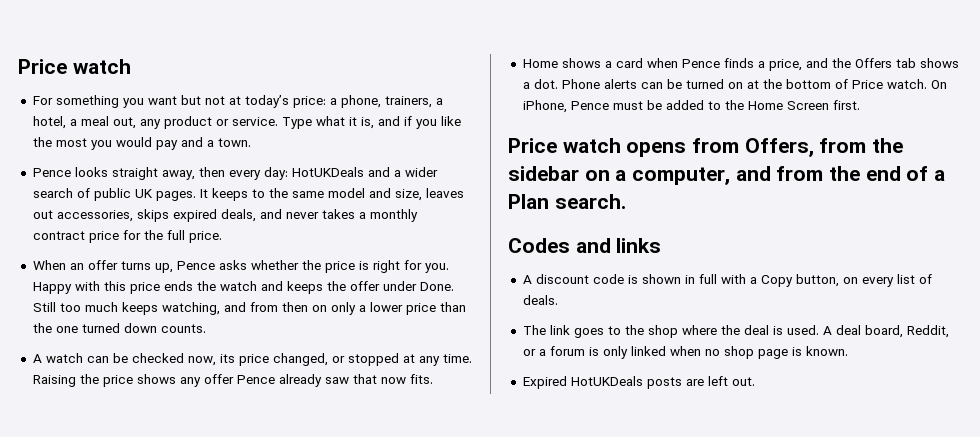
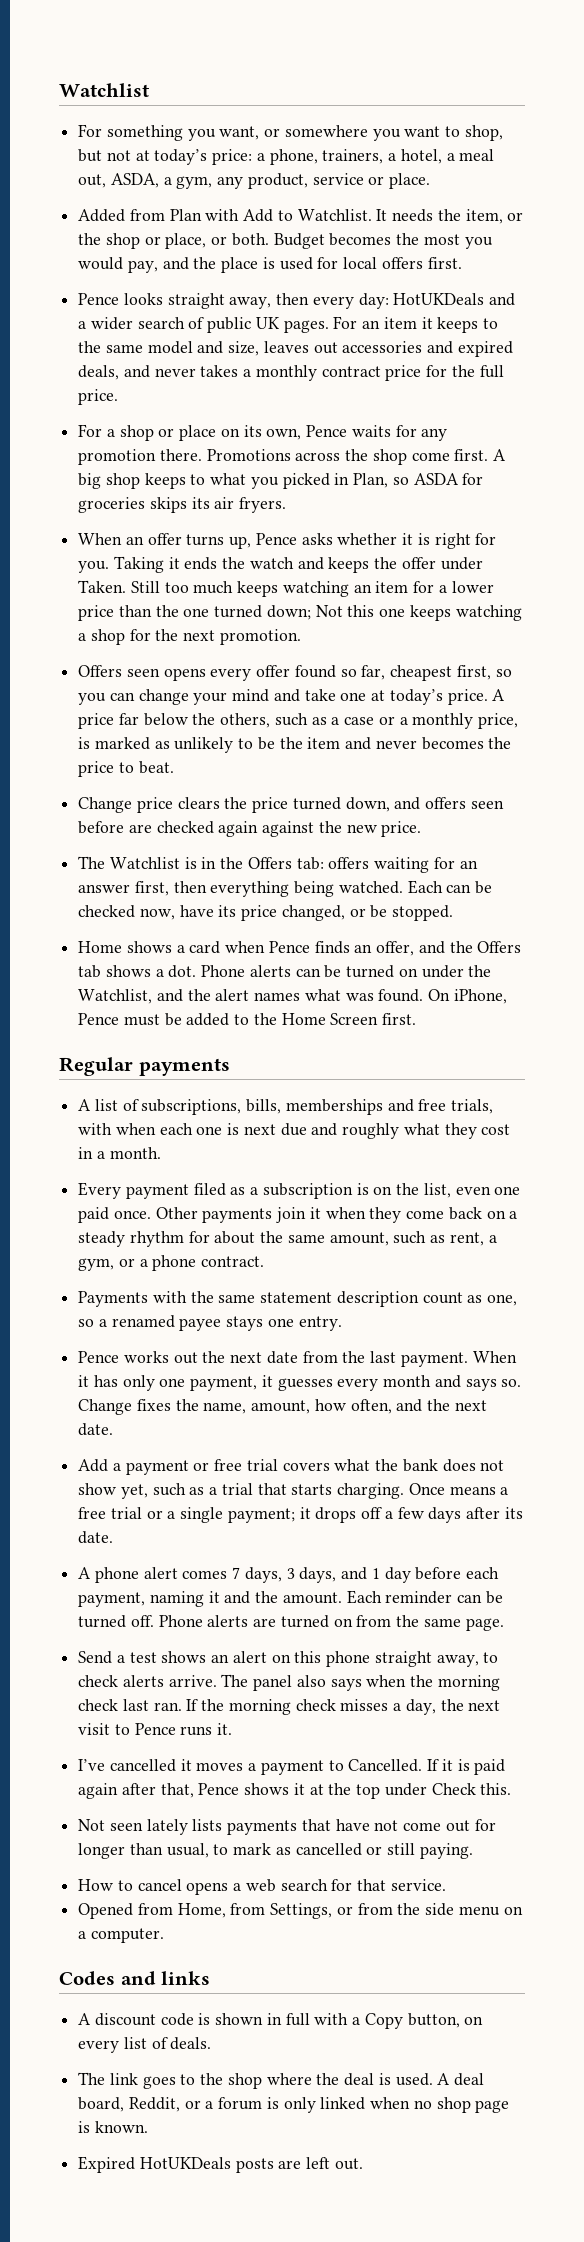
[18,59,131,74] Price watch -> [59,83,149,97] Watchlist
[147,96,177,105] want -> [219,125,503,141] want, or somewhere you want to shop,
[139,116,461,129] [32,137,251,150] any product or service. Type what it is, and if you like the most you would pay and a town. -> [110,173,431,189] [78,209,524,224] [78,233,493,249] [78,257,462,273] ASDA, a gym, any product, service or place. // Added from Plan with Add to Watchlist. It needs the item, or the shop or place, or both. Budget becomes the most you would pay, and the place is used for local offers first.
[199,189,208,198] It -> [333,316,433,329] For an item it
[56,209,169,222] accessories, skips -> [342,341,454,354] accessories and
(222, 237) none -> [78,424,448,441] [78,449,507,465] [78,473,484,489] [78,497,287,513] // For a shop or place on its own, Pence waits for any promotion there. Promotions across the shop come first. A big shop keeps to what you picked in Plan, so ASDA for groceries skips its air fryers.
[301,260,355,273] the price -> [402,533,414,545] it
[32,281,160,294] Happy with this price -> [113,556,180,573] Taking it
[419,282,454,291] Done. -> [78,580,127,593] Taken.
[161,302,356,315] watching, and from then on only -> [282,581,435,597] watching an item for
[123,323,206,333] [32,353,83,363] down counts. // A watch -> [266,605,522,621] [78,629,301,645] [78,665,512,681] [78,689,506,705] [78,713,518,729] [78,737,512,753] [78,761,174,777] [78,797,504,813] [78,821,422,837] [78,856,478,873] [78,880,443,897] down; Not this one keeps watching a shop for the next promotion. // Offers seen opens every offer found so far, cheapest first, so you can change your mind and take one at today’s price. A price far below the others, such as a case or a monthly price, is marked as unlikely to be the item and never becomes the price to beat. // Change price clears the price turned down, and offers seen before are checked again against the new price. // The Watchlist is in the Offers tab: offers waiting for an answer first, then everything being watched. Each
(216, 361) none -> [179,905,214,917] have
[347,353,472,366] [32,374,433,387] stopped at any time. Raising the price shows any offer Pence already saw that now fits. -> [370,905,454,921] be stopped.
[757,59,802,71] a price, -> [354,941,415,956] an offer,
[746,79,927,89] at the bottom of Price watch. -> [421,965,492,978] [78,989,424,1004] under the Watchlist, and the alert names what was found.
[508,138,904,157] [508,166,946,185] [508,194,626,209] Price watch opens from Offers, from the sidebar on a computer, and from the end of a Plan search. -> [59,1057,230,1076] [78,1099,494,1115] [78,1123,511,1139] [78,1147,161,1159] [78,1182,521,1199] [78,1207,518,1223] [78,1231,497,1247] [78,1255,265,1271] [78,1291,518,1307] [78,1315,342,1331] [78,1351,517,1367] [78,1375,522,1391] [78,1399,487,1415] [78,1423,114,1436] [78,1459,505,1475] [78,1483,509,1499] [78,1507,523,1523] [78,1531,114,1544] [78,1567,499,1583] [78,1590,503,1607] [78,1615,504,1631] [78,1651,499,1667] [78,1674,500,1691] [78,1699,501,1715] [78,1723,233,1736] [78,1759,506,1775] [78,1783,512,1799] [78,1819,496,1835] [78,1843,473,1859] [78,1879,446,1895] [78,1903,523,1919] [78,1928,164,1943] Regular payments // A list of subscriptions, bills, memberships and free trials, with when each one is next due and roughly what they cost in a month. // Every payment filed as a subscription is on the list, even one paid once. Other payments join it when they come back on a steady rhythm for about the same amount, such as rent, a gym, or a phone contract. // Payments with the same statement description count as one, so a renamed payee stays one entry. // Pence works out the next date from the last payment. When it has only one payment, it guesses every month and says so. Change fixes the name, amount, how often, and the next date. // Add a payment or free trial covers what the bank does not show yet, such as a trial that starts charging. Once means a free trial or a single payment; it drops off a few days after its date. // A phone alert comes 7 days, 3 days, and 1 day before each payment, naming it and the amount. Each reminder can be turned off. Phone alerts are turned on from the same page. // Send a test shows an alert on this phone straight away, to check alerts arrive. The panel also says when the morning check last ran. If the morning check misses a day, the next visit to Pence runs it. // I’ve cancelled it moves a payment to Cancelled. If it is paid again after that, Pence shows it at the top under Check this. // Not seen lately lists payments that have not come out for longer than usual, to mark as cancelled or still paying. // How to cancel opens a web search for that service. // Opened from Home, from Settings, or from the side menu on a computer.

